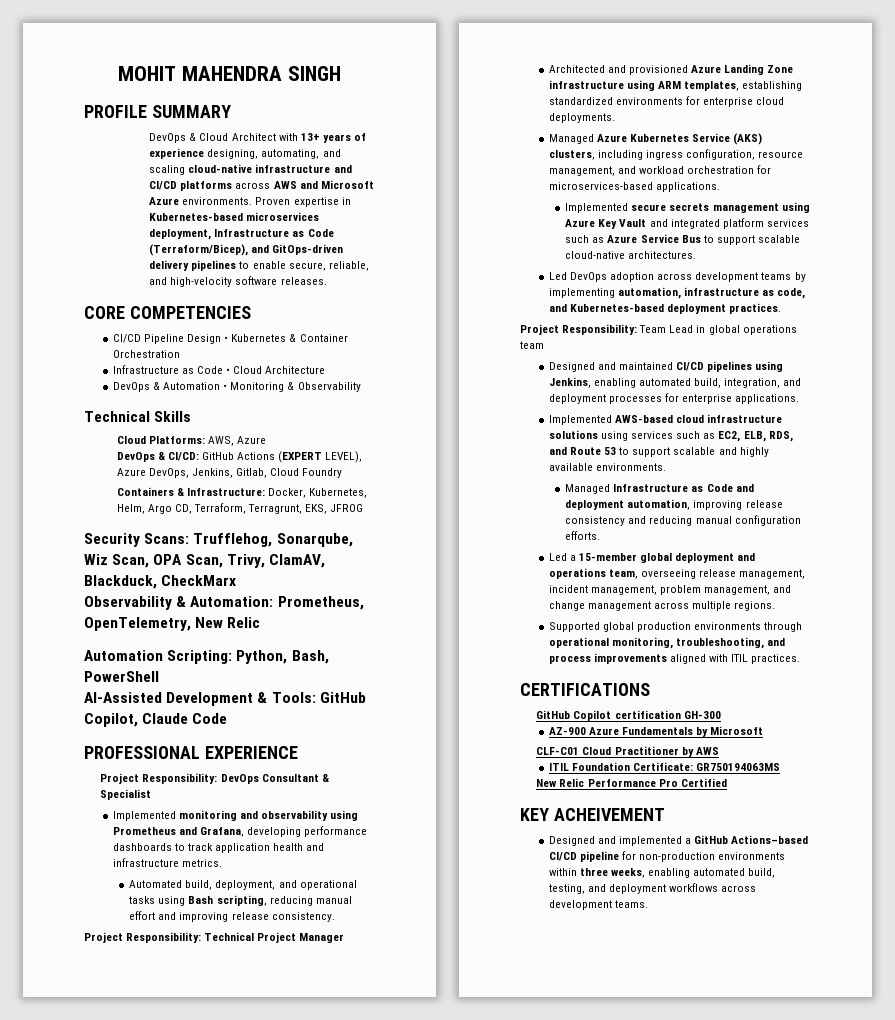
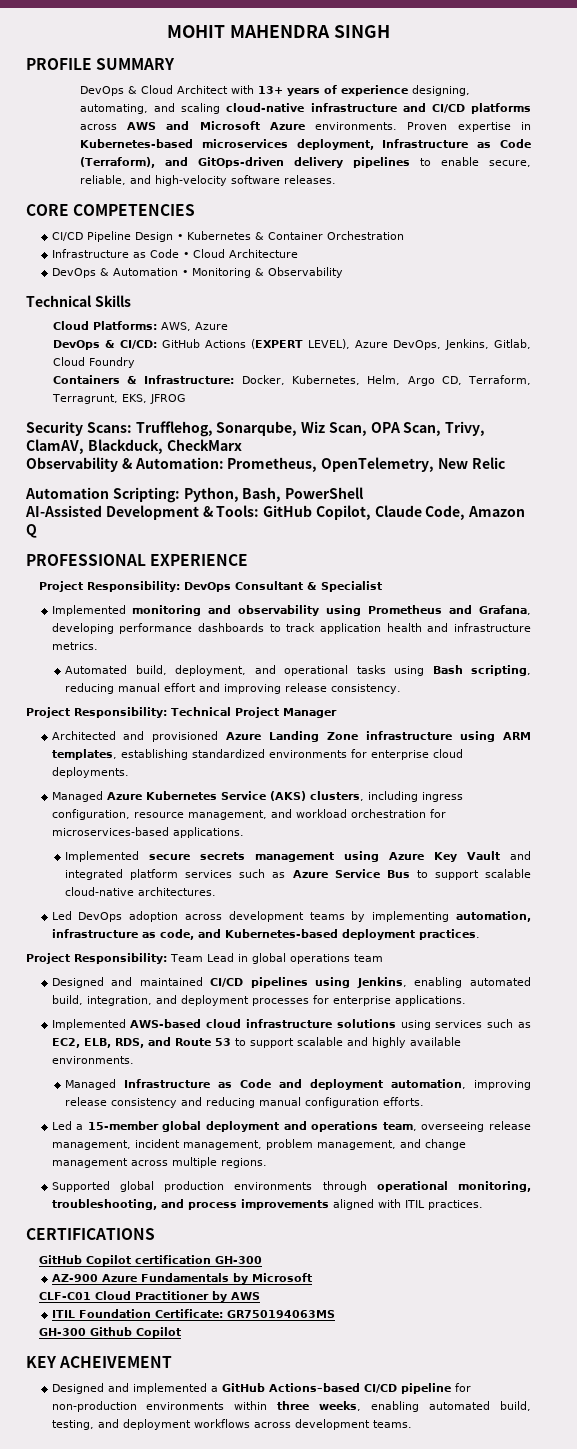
[149,244,249,256] (Terraform/Bicep), -> [79,157,155,168] (Terraform),
[192,713,228,724] Code -> [425,505,526,520] [26,524,37,538] Code, Amazon Q
[536,778,727,787] New Relic Performance Pro Certified -> [39,1327,182,1338] GH-300 Github Copilot

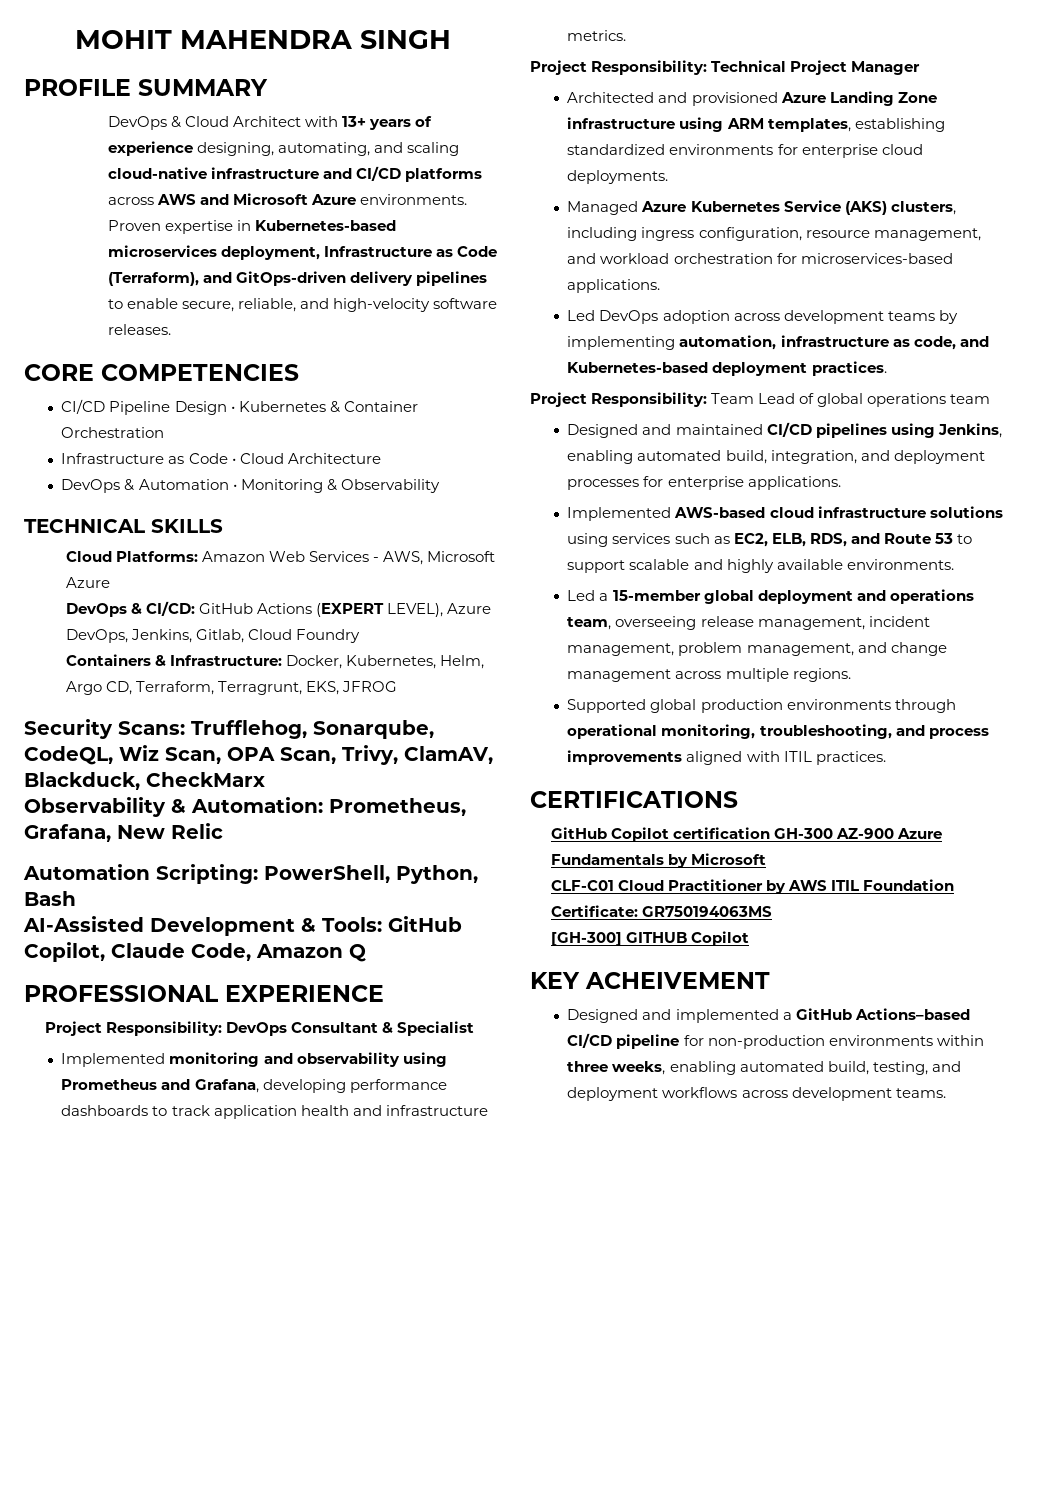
[26,295,131,307] Technical Skills -> [24,519,223,533] TECHNICAL SKILLS
[160,322,191,331] AWS, -> [201,551,496,565] Amazon Web Services - AWS, Microsoft
(298, 428) none -> [24,746,113,765] CodeQL,
[321,457,435,472] OpenTelemetry, -> [24,824,111,842] Grafana,
[183,487,365,502] Python, Bash, PowerShell -> [264,865,478,884] [24,891,76,906] PowerShell, Python, Bash
[65,665,531,676] [65,683,402,694] // Automated build, deployment, and operational tasks using Bash scripting, reducing manual effort and improving release consistency. -> (627, 35) none
[65,851,531,862] [65,869,531,880] [65,887,217,896] // Implemented secure secrets management using Azure Key Vault and integrated platform services such as Azure Service Bus to support scalable cloud-native architectures. -> (661, 286) none
[237,954,248,962] in -> [799,393,815,404] of
[65,1079,531,1090] [65,1097,425,1108] // Managed Infrastructure as Code and deployment automation, improving release consistency and reducing manual configuration efforts. -> (954, 564) none
(263, 1260) // -> (834, 833) none
(261, 1296) // -> (828, 885) none
[39,1327,133,1336] GH-300 Github -> [550,932,687,946] [GH-300] GITHUB

